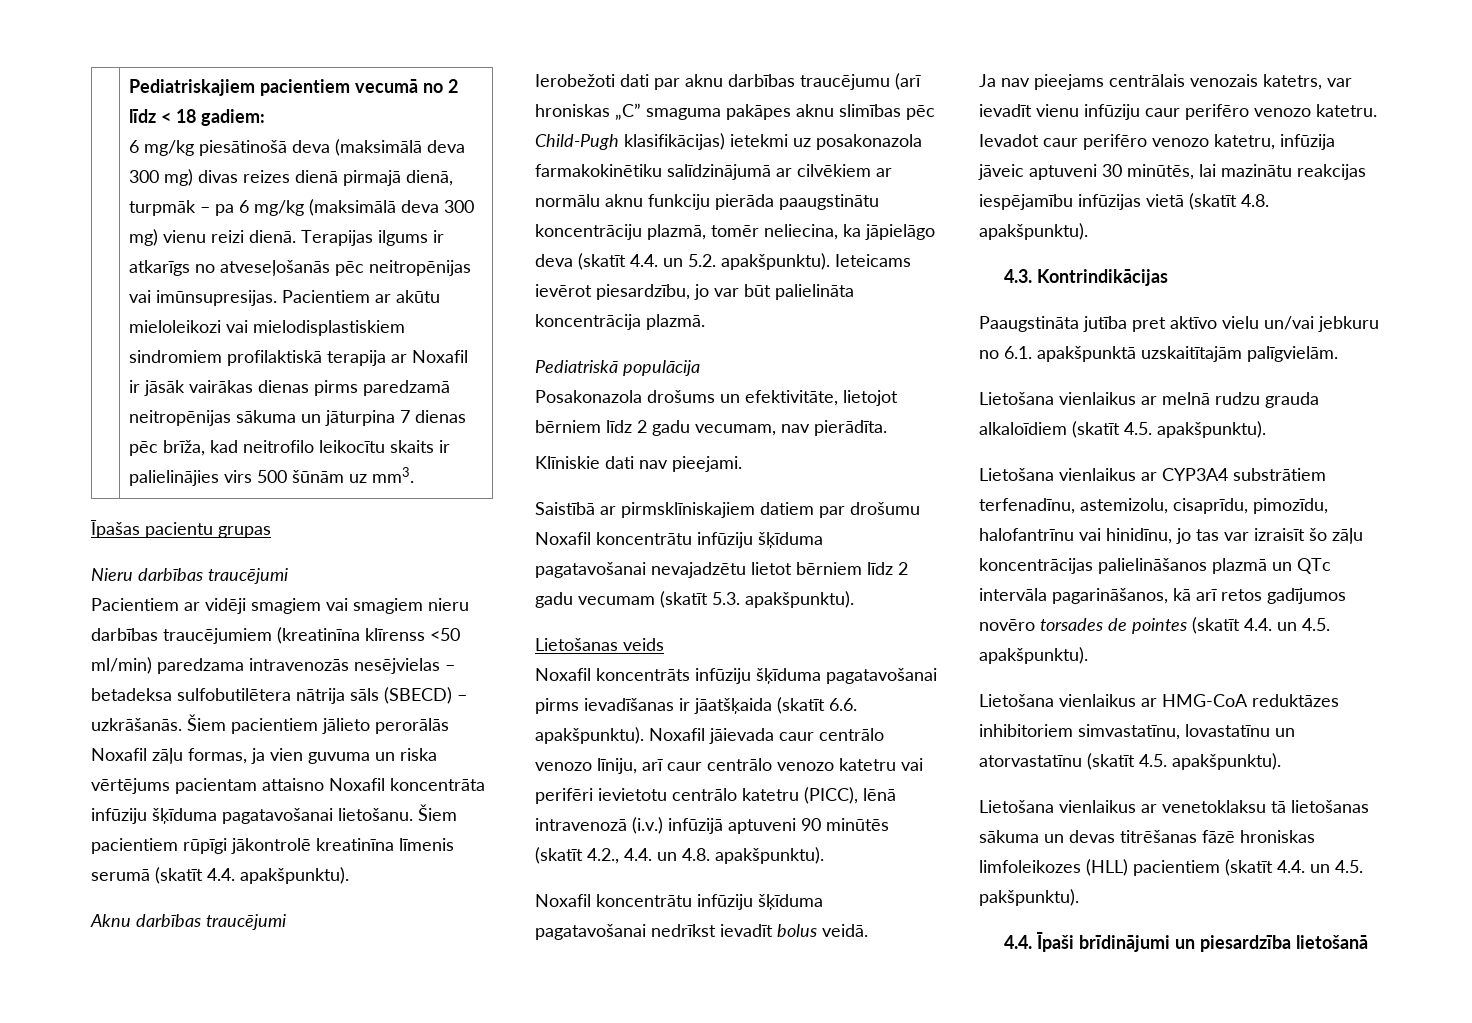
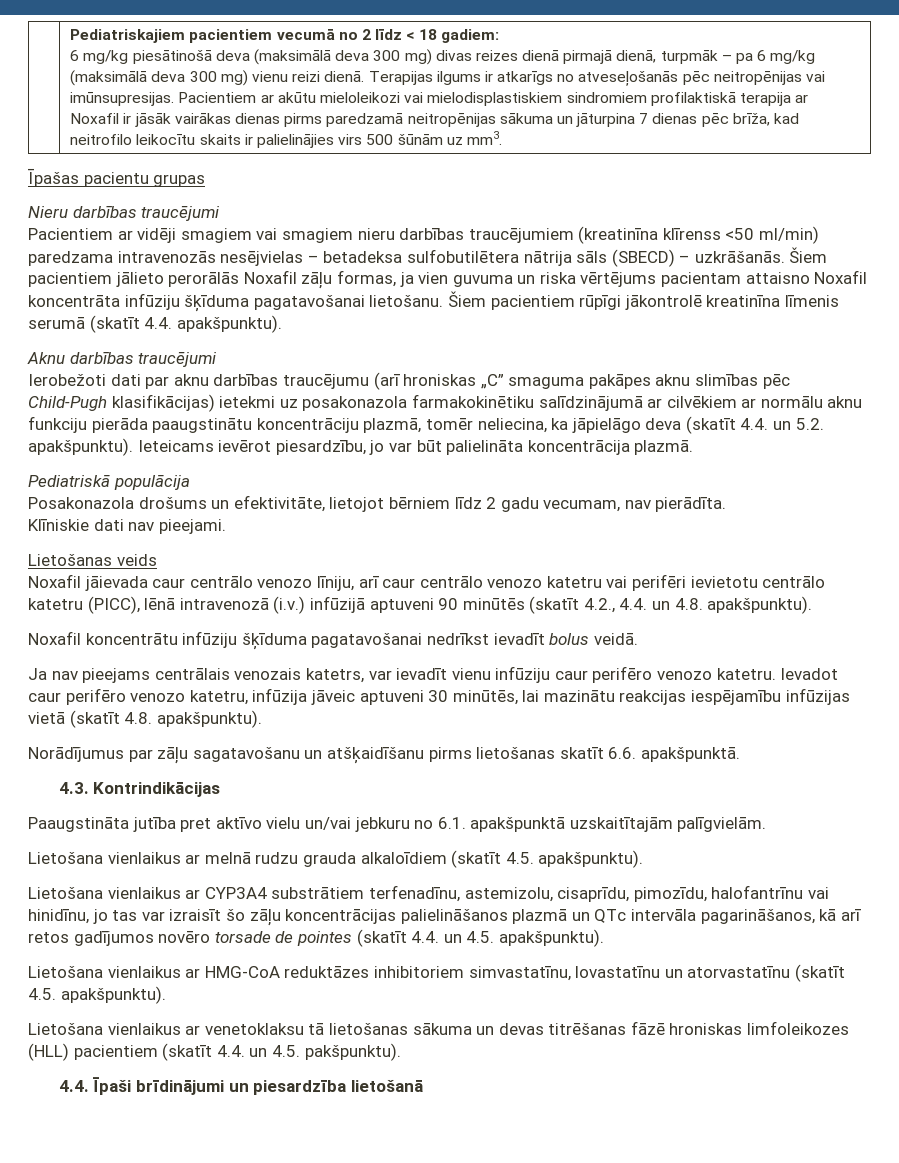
[535,502,920,518] [535,532,823,548] [535,562,908,578] [535,591,854,608] [535,638,664,651] [535,668,937,684] [535,697,857,714] [535,727,644,744] Saistībā ar pirmsklīniskajiem datiem par drošumu Noxafil koncentrātu infūziju šķīduma pagatavošanai nevajadzētu lietot bērniem līdz 2 gadu vecumam (skatīt 5.3. apakšpunktu). // Lietošanas veids // Noxafil koncentrāts infūziju šķīduma pagatavošanai pirms ievadīšanas ir jāatšķaida (skatīt 6.6. apakšpunktu). -> [28,554,157,566] Lietošanas veids //
(1088, 231) none -> [28,747,740,764] // Norādījumus par zāļu sagatavošanu un atšķaidīšanu pirms lietošanas skatīt 6.6. apakšpunktā.
[1040,618,1103,631] torsades -> [214,931,271,943] torsade

